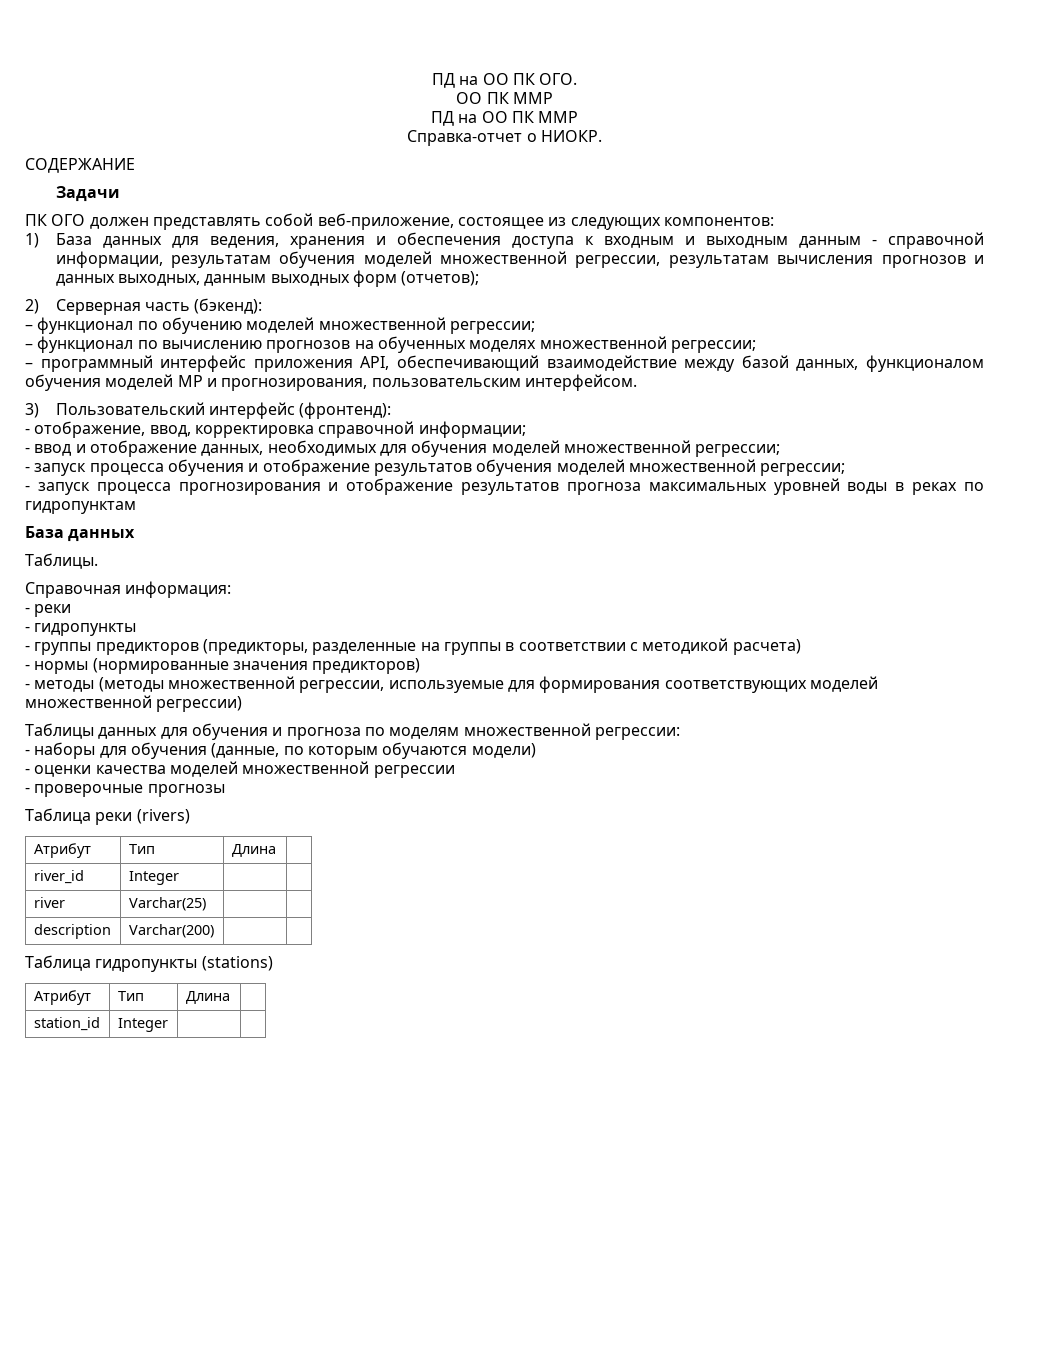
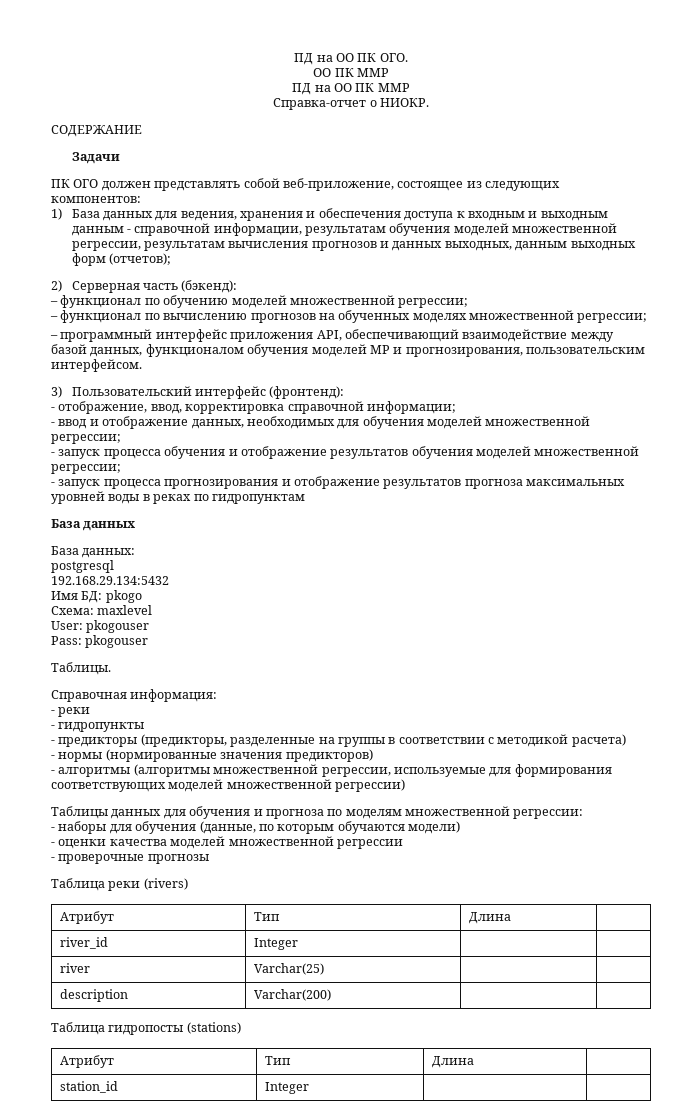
(136, 535) none -> [51,546,136,558] [51,560,114,573] [51,576,169,585] [51,590,142,603] [51,605,153,615] [51,620,150,633] [51,635,149,648] // База данных: // postgresql // 192.168.29.134:5432 // Имя БД: pkogo // Схема: maxlevel // User: pkogouser // Pass: pkogouser
[34,642,199,655] группы предикторов -> [58,737,138,747] предикторы
[34,677,164,692] методы (методы -> [58,764,210,777] алгоритмы (алгоритмы
[95,959,198,972] гидропункты -> [108,1025,184,1035] гидропосты

